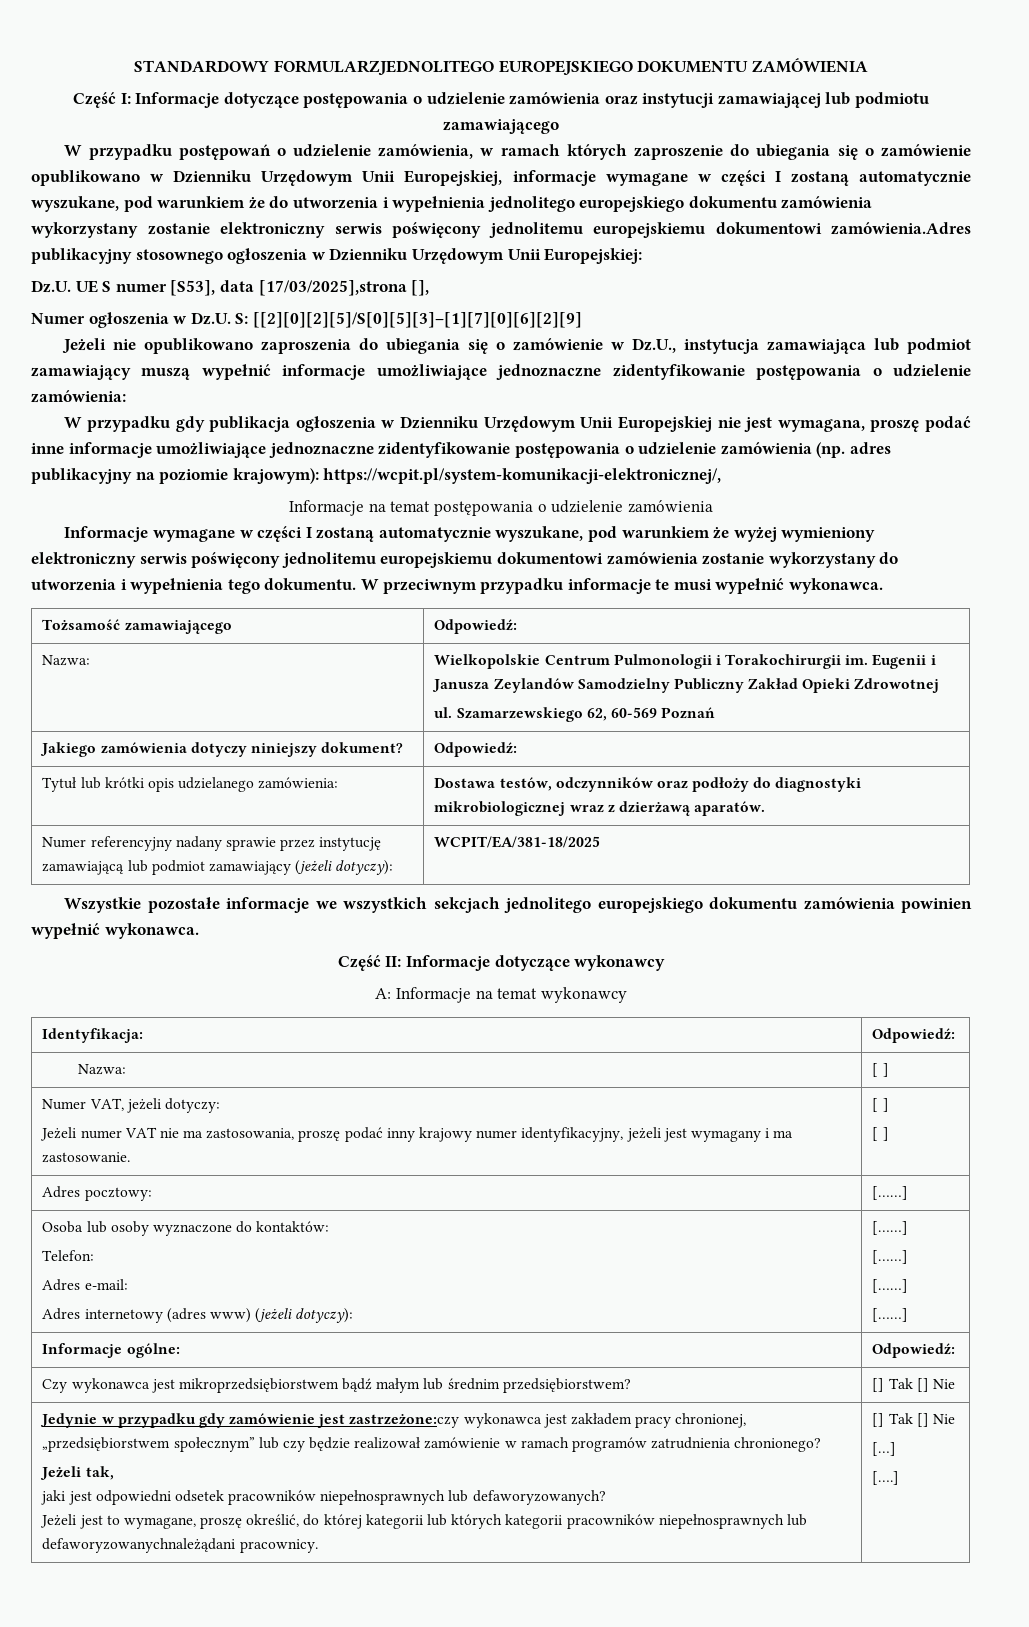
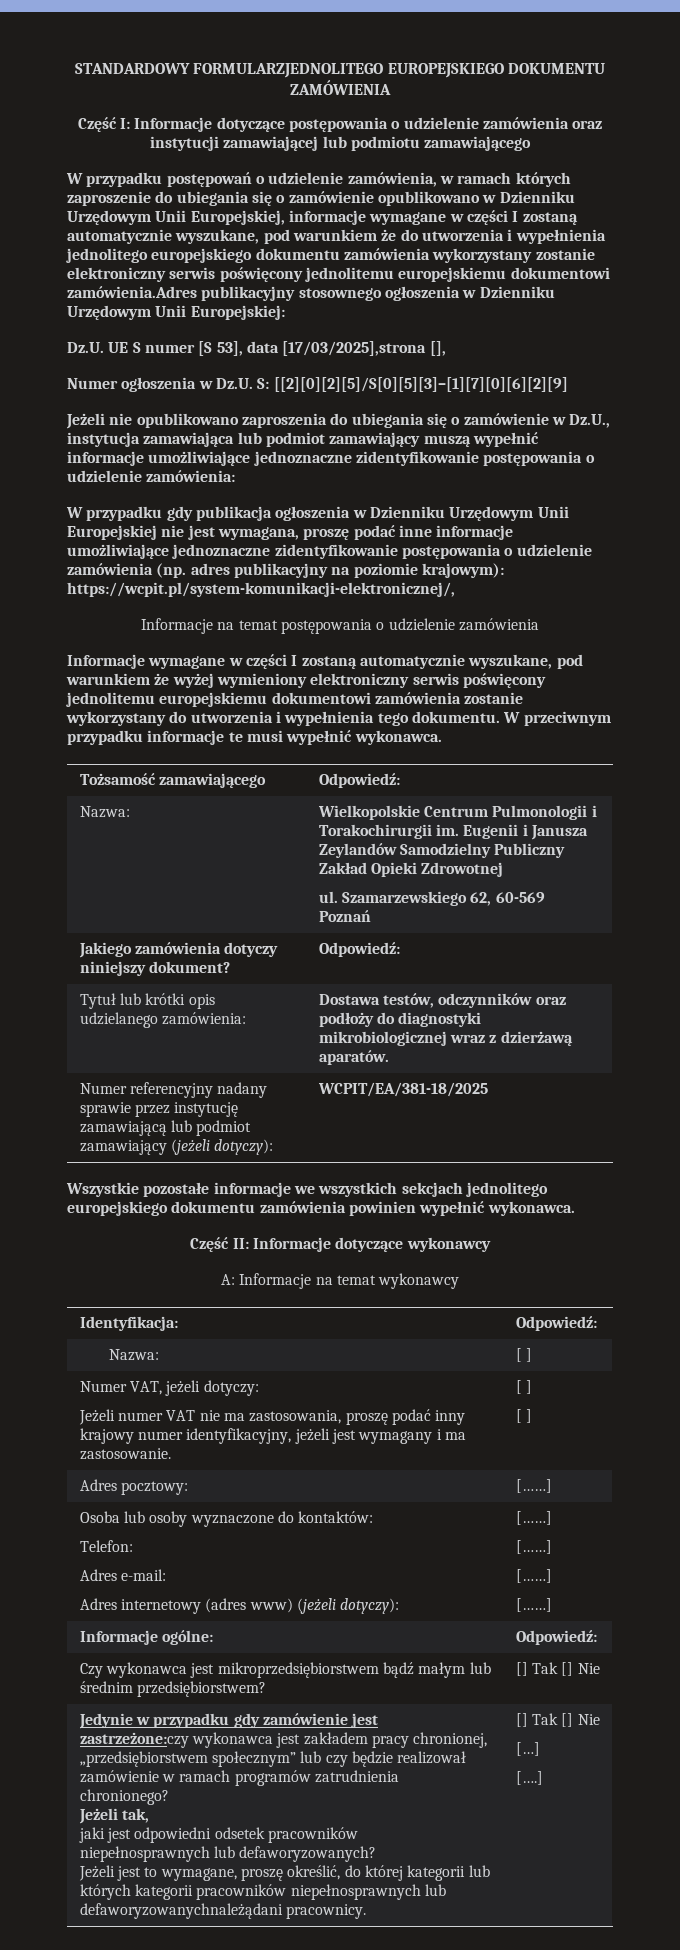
[170,280,216,296] [S53], -> [198,341,243,356] [S 53],

